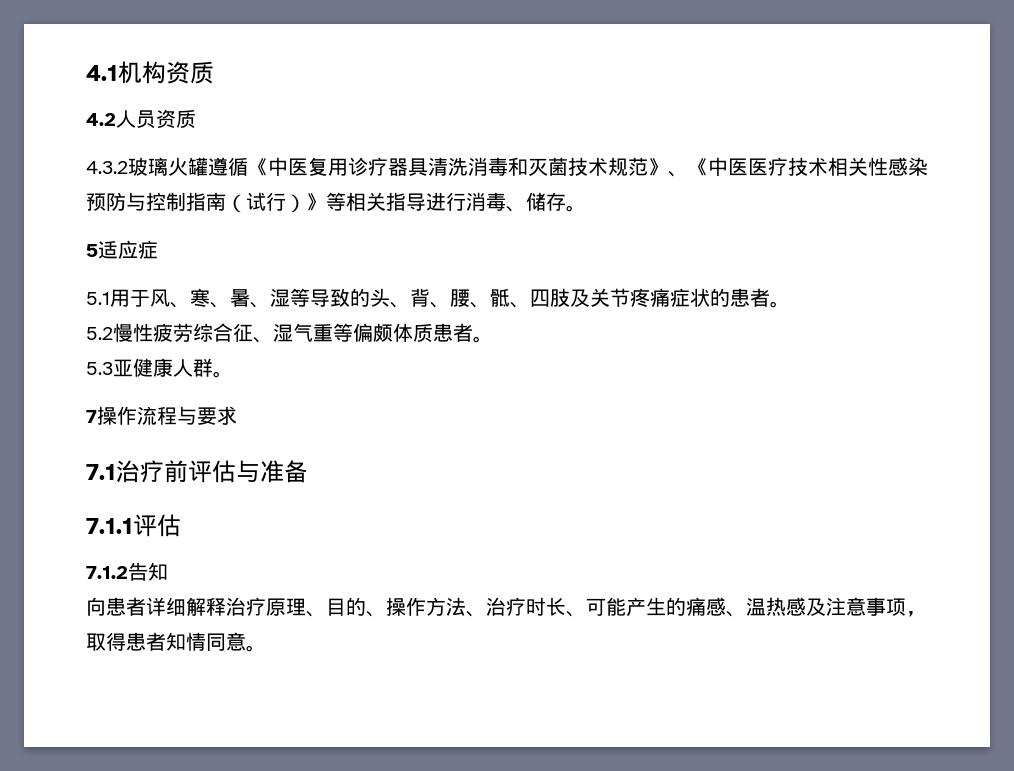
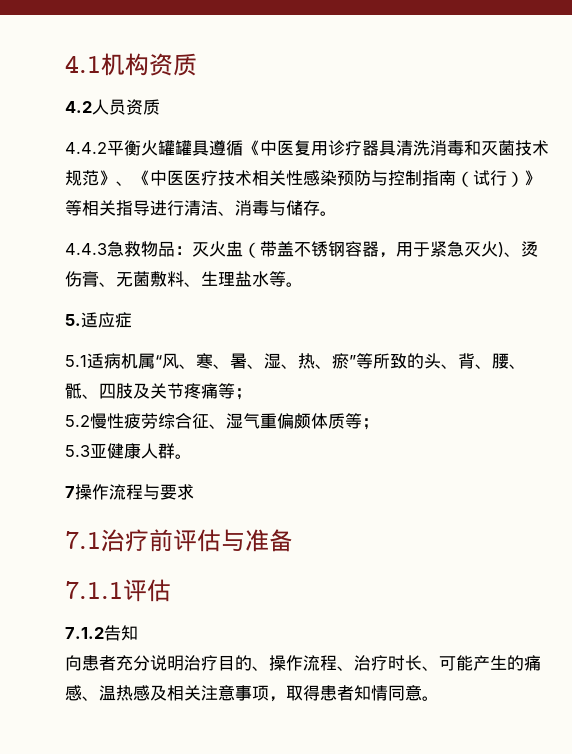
[86,157,208,176] 4.3.2玻璃火罐 -> [65,140,209,156] 4.4.2平衡火罐罐具
[466,192,526,212] 消毒、 -> [184,200,286,216] 清洁、消毒与
[86,244,98,257] 5 -> [65,241,538,258] [65,271,303,287] [65,314,81,326] 4.4.3急救物品：灭火盅（带盖不锈钢容器，用于紧急灭火)、烫伤膏、无菌敷料、生理盐水等。 // 5.
[110,289,150,307] 用于 -> [87,353,162,369] 适病机属“
[290,288,330,307] 等导 -> [281,353,390,369] 、热、瘀”等所
[670,288,790,308] 症状的患者。 -> [218,383,252,400] 等；
[333,323,353,342] 等 -> (277, 421) none
[433,323,493,343] 患者。 -> [345,413,379,430] 等；
[146,597,326,617] 详细解释治疗原理、 -> [116,655,218,671] 充分说明治疗
[426,597,466,616] 方法 -> [303,655,337,671] 流程
(826, 607) none -> [167,685,201,701] 相关

